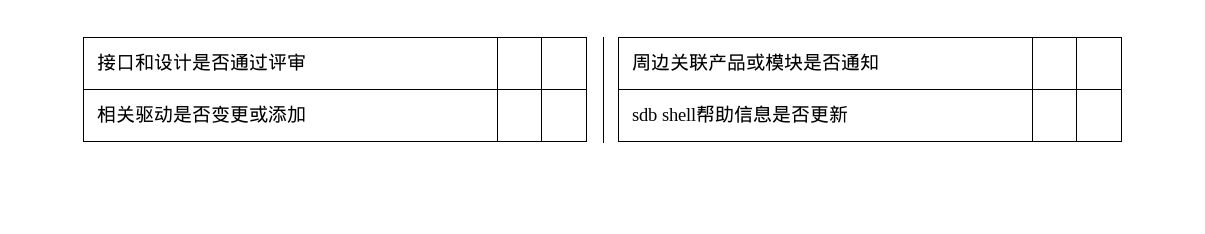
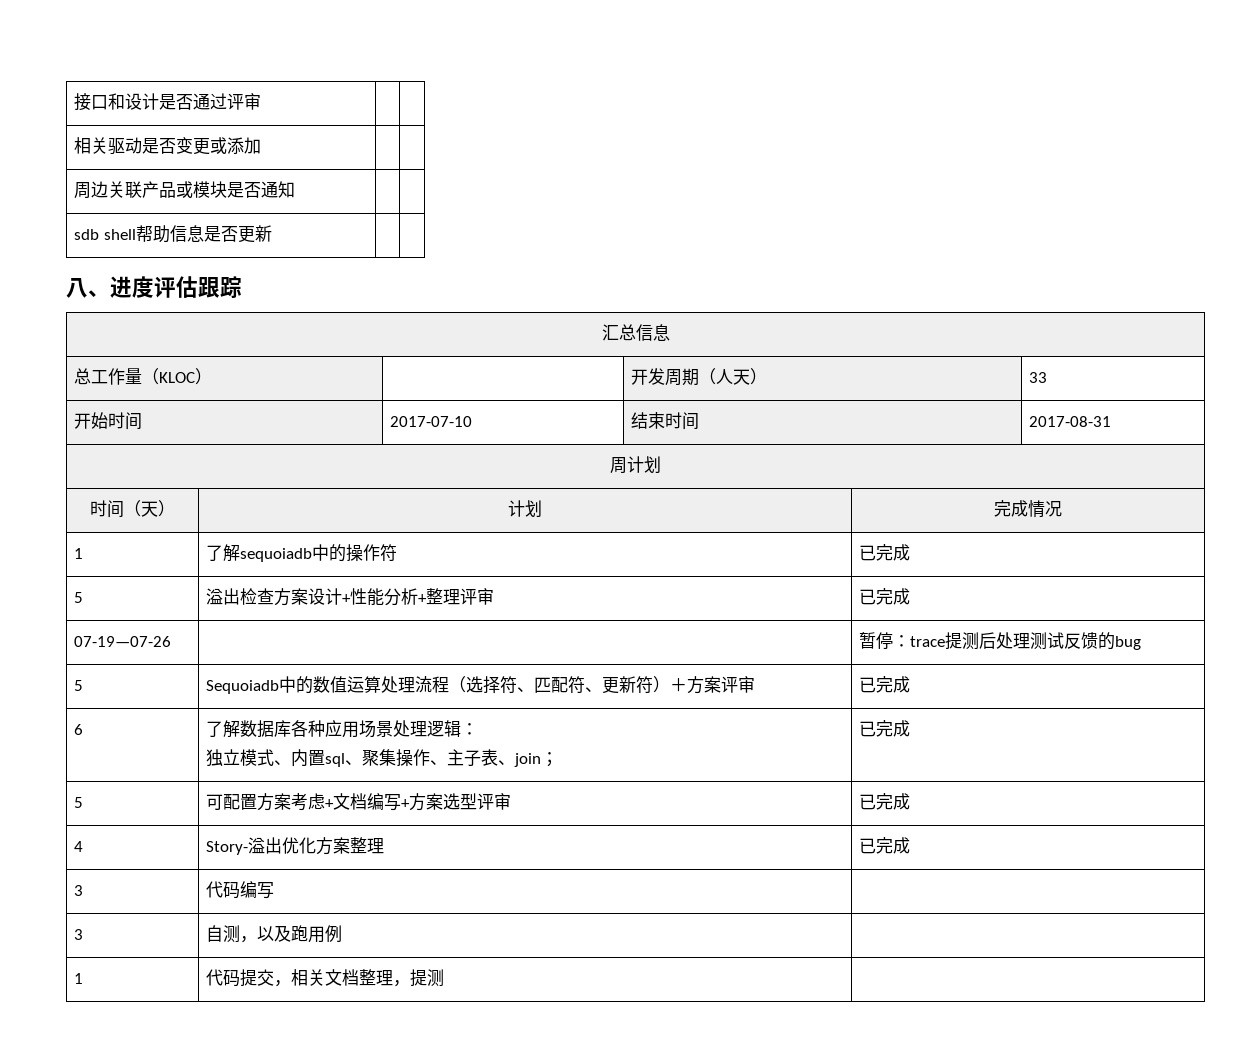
(849, 114) none -> [66,276,242,298] [601,324,670,341] [73,368,212,385] [630,368,767,386] [1028,372,1047,383] [73,412,142,430] [389,416,472,427] [630,412,699,430] [1028,416,1111,427] [610,456,661,474] [90,500,175,518] [508,500,542,517] [994,500,1062,518] [73,548,83,559] [205,544,397,562] [858,544,910,561] [73,592,83,603] [205,588,494,606] [858,588,910,605] [73,636,171,647] [858,632,1141,650] [73,680,83,691] [205,676,755,694] [858,676,910,693] [73,724,83,735] [205,720,478,738] [205,749,558,767] [858,720,910,737] [73,797,83,808] [205,793,511,811] [858,793,910,810] [73,841,83,852] [205,837,384,855] [858,837,910,854] [73,885,83,896] [205,881,274,899] [73,929,83,940] [205,925,342,943] [73,973,83,984] [205,969,444,987] // 八、进度评估跟踪 // 汇总信息 // 总工作量（KLOC） | | 开发周期（人天） | 33 // 开始时间 | 2017-07-10 | 结束时间 | 2017-08-31 // 周计划 // 时间（天） | 计划 | 完成情况 // 1 | 了解sequoiadb中的操作符 | 已完成 // 5 | 溢出检查方案设计+性能分析+整理评审 | 已完成 // 07-19—07-26 | | 暂停：trace提测后处理测试反馈的bug // 5 | Sequoiadb中的数值运算处理流程（选择符、匹配符、更新符）＋方案评审 | 已完成 // 6 | 了解数据库各种应用场景处理逻辑： // 独立模式、内置sql、聚集操作、主子表、join； | 已完成 // 5 | 可配置方案考虑+文档编写+方案选型评审 | 已完成 // 4 | Story-溢出优化方案整理 | 已完成 // 3 | 代码编写 | // 3 | 自测，以及跑用例 | // 1 | 代码提交，相关文档整理，提测 |

